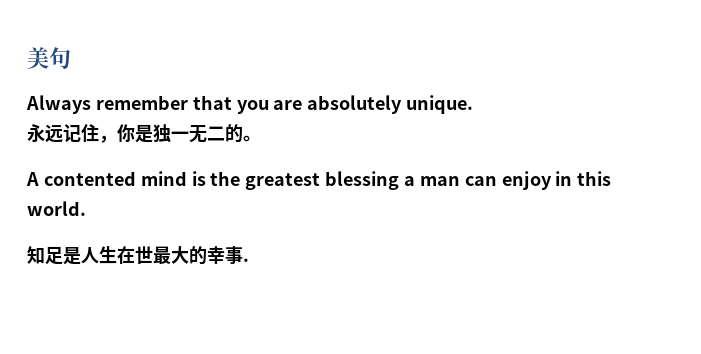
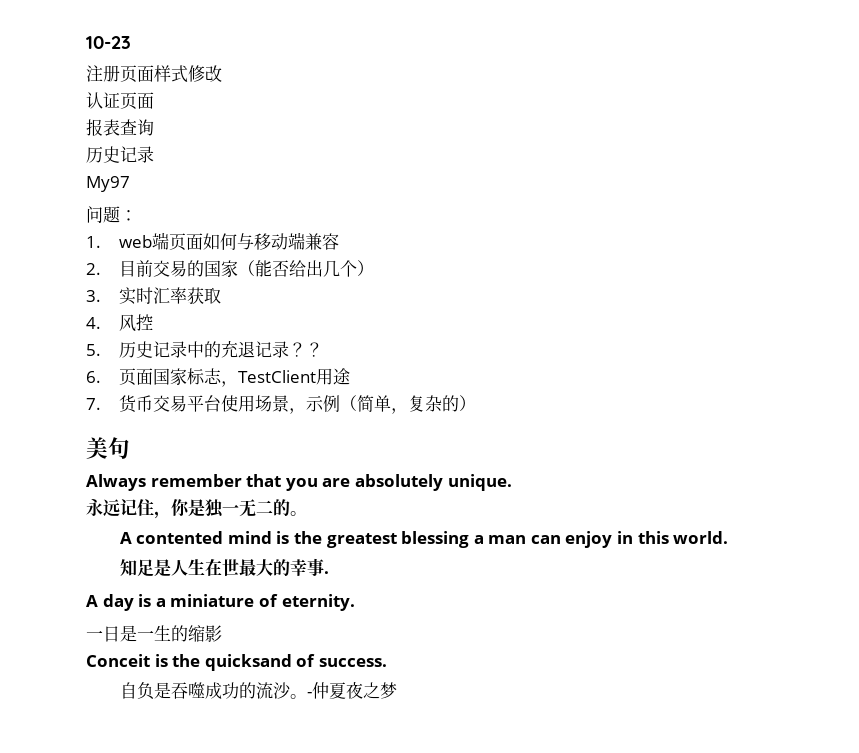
(27, 58) none -> [86,36,131,49] [86,65,222,83] [86,92,154,110] [86,119,154,136] [86,146,154,163] [86,176,130,192] [86,206,137,223] [86,232,339,251] [86,260,374,278] [86,287,221,305] [86,314,153,332] [86,340,323,358] [86,368,350,387] [86,395,476,414] 10-23 // 注册页面样式修改 // 认证页面 // 报表查询 // 历史记录 // My97 // 问题： // 1. web端页面如何与移动端兼容 // 2.目前交易的国家（能否给出几个） // 3.实时汇率获取 // 4.风控 // 5.历史记录中的充退记录？？ // 6.页面国家标志，TestClient用途 // 7.货币交易平台使用场景，示例（简单，复杂的） //
(249, 260) none -> [86,594,355,611] [86,625,222,642] [86,654,387,671] [119,682,397,700] // A day is a miniature of eternity. // 一日是一生的缩影 // Conceit is the quicksand of success. // 自负是吞噬成功的流沙。-仲夏夜之梦

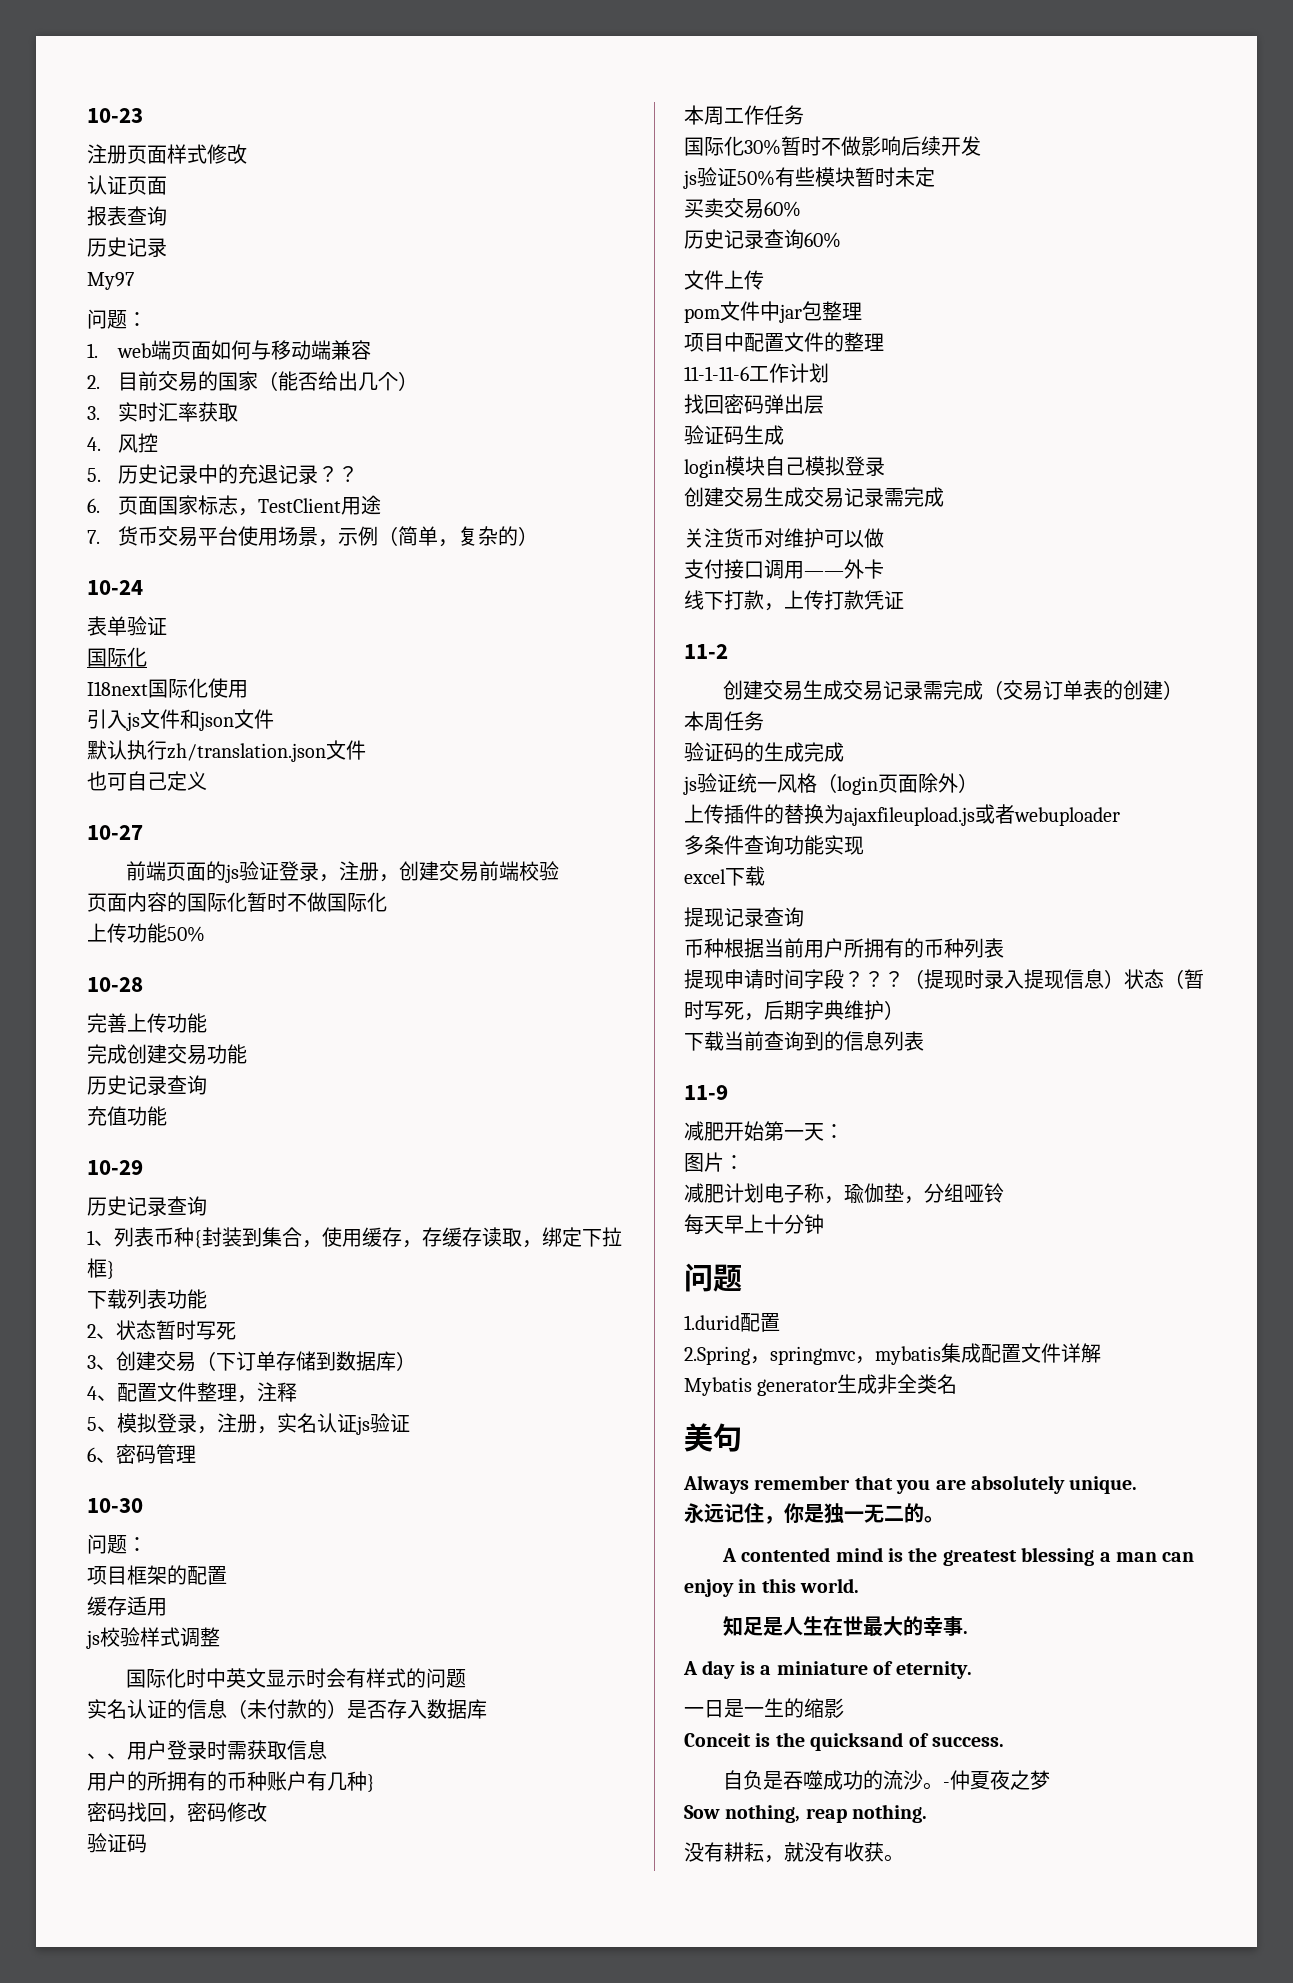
(476, 403) none -> [87,580,143,595] [87,616,167,636] [87,647,147,667] [87,678,248,698] [87,709,274,731] [87,740,366,762] [87,771,207,791] [87,825,143,840] [125,861,559,883] [87,892,387,912] [87,923,205,943] [87,977,143,992] [87,1013,207,1033] [87,1044,247,1065] [87,1075,207,1095] [87,1106,167,1126] [87,1160,143,1175] [87,1196,207,1216] [87,1227,622,1248] [87,1258,115,1279] [87,1289,207,1309] [87,1320,236,1340] [87,1351,416,1372] [87,1382,297,1403] [87,1413,410,1435] [87,1444,196,1464] [87,1498,143,1513] [87,1534,147,1554] [87,1565,227,1585] [87,1596,167,1616] [86,1627,220,1649] [125,1668,466,1688] [87,1699,487,1719] [87,1740,327,1760] [87,1771,375,1792] [87,1802,267,1823] [87,1833,147,1853] [684,105,804,125] [684,136,981,156] [683,167,935,189] [684,198,801,219] [684,229,841,249] [684,270,764,290] [684,301,862,323] [684,332,884,352] [684,363,829,383] [684,394,824,414] [684,425,784,445] [684,456,885,478] [684,487,944,508] [684,528,884,548] [684,559,884,579] [684,590,904,611] [684,644,728,659] [722,680,1183,701] [684,711,764,731] [684,742,844,762] [683,773,978,795] [684,804,1120,826] [684,835,864,855] [684,866,765,886] [684,907,804,927] [684,938,1004,958] [684,969,1204,989] [684,1000,904,1021] [684,1031,924,1051] [684,1085,728,1100] [684,1121,844,1141] [684,1152,744,1172] [684,1183,1004,1204] [684,1214,824,1235] [684,1263,742,1292] [684,1313,780,1332] [684,1343,1101,1365] [684,1374,958,1396] // 10-24 // 表单验证 // 国际化 // I18next国际化使用 // 引入js文件和json文件 // 默认执行zh/translation.json文件 // 也可自己定义 // 10-27 // 前端页面的js验证登录，注册，创建交易前端校验 // 页面内容的国际化暂时不做国际化 // 上传功能50% // 10-28 // 完善上传功能 // 完成创建交易功能 // 历史记录查询 // 充值功能 // 10-29 // 历史记录查询 // 1、列表币种{封装到集合，使用缓存，存缓存读取，绑定下拉框} // 下载列表功能 // 2、状态暂时写死 // 3、创建交易（下订单存储到数据库） // 4、配置文件整理，注释 // 5、模拟登录，注册，实名认证js验证 // 6、密码管理 // 10-30 // 问题： // 项目框架的配置 // 缓存适用 // js校验样式调整 // 国际化时中英文显示时会有样式的问题 // 实名认证的信息（未付款的）是否存入数据库 // 、、用户登录时需获取信息 // 用户的所拥有的币种账户有几种} // 密码找回，密码修改 // 验证码 // 本周工作任务 // 国际化30%暂时不做影响后续开发 // js验证50%有些模块暂时未定 // 买卖交易60% // 历史记录查询60% // 文件上传 // pom文件中jar包整理 // 项目中配置文件的整理 // 11-1-11-6工作计划 // 找回密码弹出层 // 验证码生成 // login模块自己模拟登录 // 创建交易生成交易记录需完成 // 关注货币对维护可以做 // 支付接口调用——外卡 // 线下打款，上传打款凭证 // 11-2 // 创建交易生成交易记录需完成（交易订单表的创建） // 本周任务 // 验证码的生成完成 // js验证统一风格（login页面除外） // 上传插件的替换为ajaxfileupload.js或者webuploader // 多条件查询功能实现 // excel下载 // 提现记录查询 // 币种根据当前用户所拥有的币种列表 // 提现申请时间字段？？？（提现时录入提现信息）状态（暂时写死，后期字典维护） // 下载当前查询到的信息列表 // 11-9 // 减肥开始第一天： // 图片： // 减肥计划电子称，瑜伽垫，分组哑铃 // 每天早上十分钟 // 问题 // 1.durid配置 // 2.Spring，springmvc，mybatis集成配置文件详解 // Mybatis generator生成非全类名
(397, 690) none -> [684,1804,928,1823] [684,1842,904,1863] // Sow nothing, reap nothing. // 没有耕耘，就没有收获。

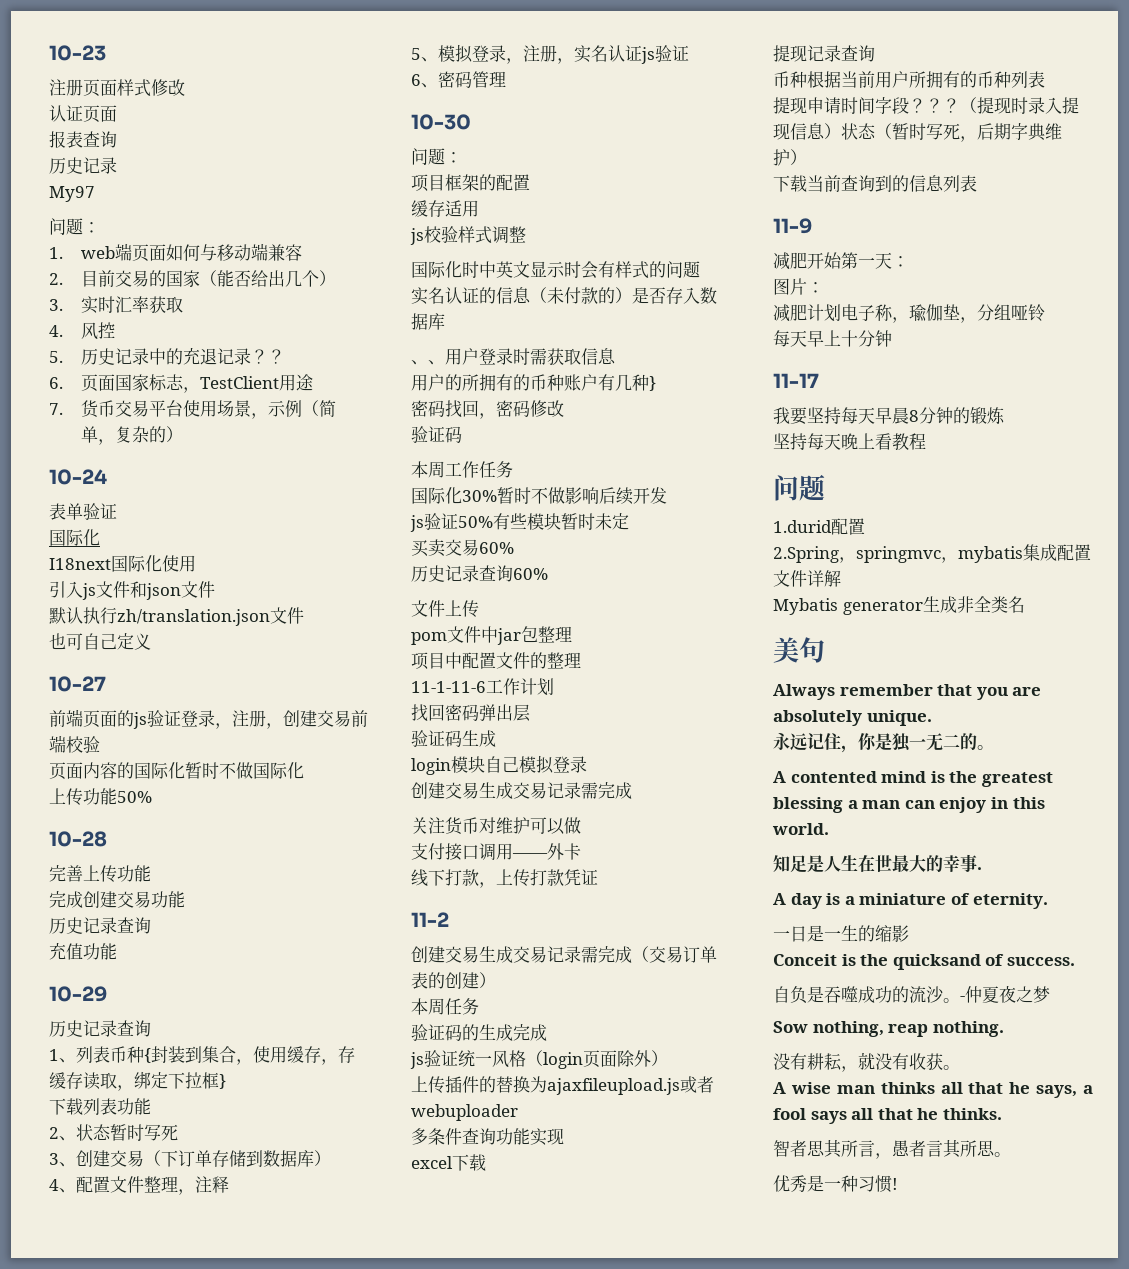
(824, 1224) none -> [773,373,819,388] [773,407,1005,425] [773,433,926,451] // 11-17 // 我要坚持每天早晨8分钟的锻炼 // 坚持每天晚上看教程
(904, 1858) none -> [773,1082,1093,1098] [773,1108,1002,1124] [773,1139,1011,1159] [773,1175,898,1193] // A wise man thinks all that he says, a fool says all that he thinks. // 智者思其所言，愚者言其所思。 // 优秀是一种习惯!

